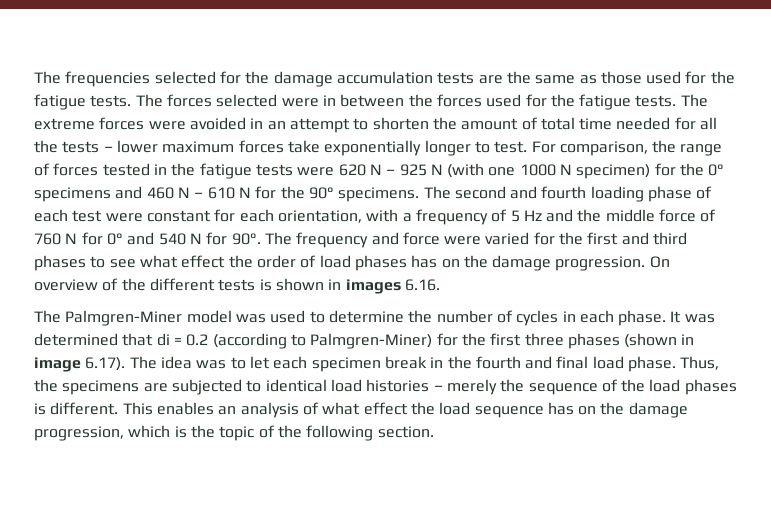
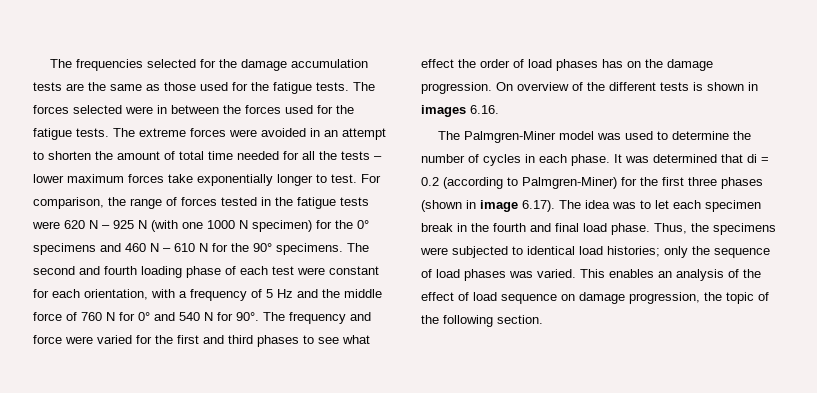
[143,383,168,392] are -> [420,247,448,255] were
[366,379,497,395] histories – merely -> [607,246,688,258] histories; only
[621,379,737,395] [34,402,119,415] the load phases is different. -> [436,269,576,281] load phases was varied.
[322,402,688,418] [34,425,187,441] what effect the load sequence has on the damage progression, which is -> [743,269,761,278] [421,292,700,304] the effect of load sequence on damage progression,

